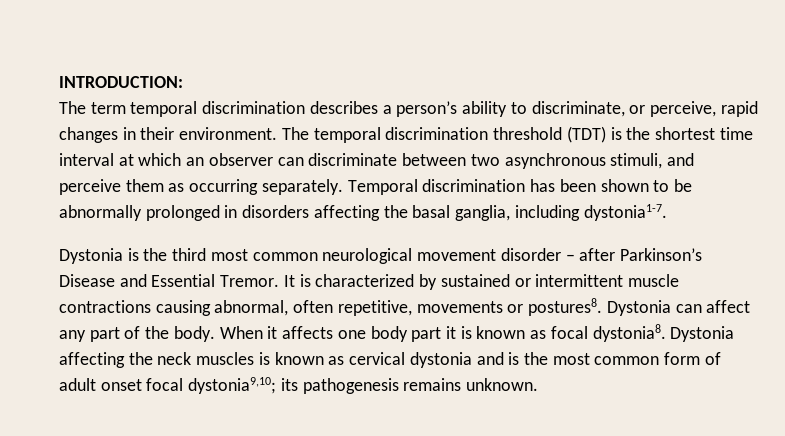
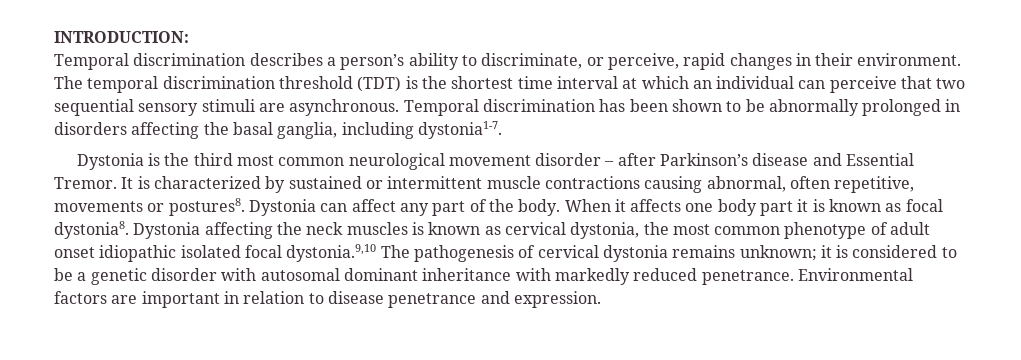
[59,101,198,117] The term temporal -> [54,53,129,70] Temporal
[208,153,694,169] [59,179,343,195] observer can discriminate between two asynchronous stimuli, and perceive them as occurring separately. -> [716,76,966,93] [54,99,400,116] individual can perceive that two sequential sensory stimuli are asynchronous.
[59,274,115,287] Disease -> [752,153,809,166] disease
[409,352,520,368] dystonia and is -> [570,222,640,239] dystonia,
[664,352,701,365] form -> [784,222,867,239] phenotype
[146,377,539,394] focal dystonia9,10; its pathogenesis remains unknown. -> [99,244,957,262] [54,268,913,285] [54,291,601,308] idiopathic isolated focal dystonia.9,10 The pathogenesis of cervical dystonia remains unknown; it is considered to be a genetic disorder with autosomal dominant inheritance with markedly reduced penetrance. Environmental factors are important in relation to disease penetrance and expression.

